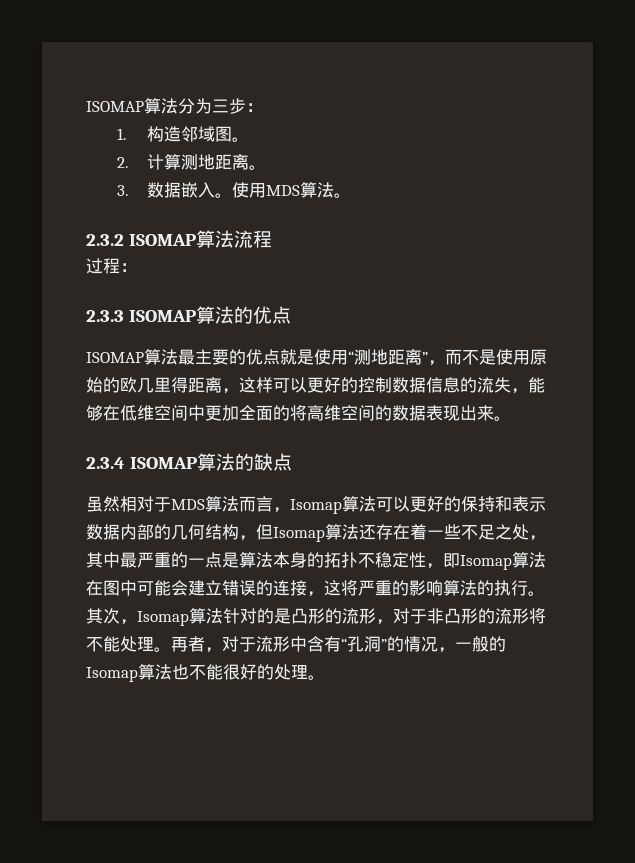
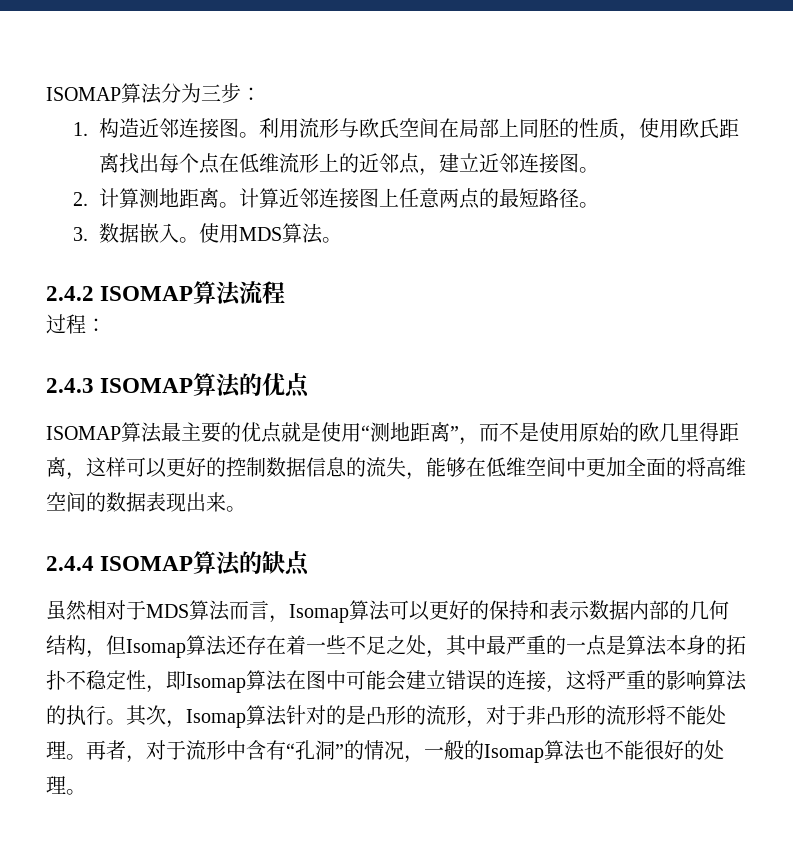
[181,126,216,142] 邻域 -> [139,118,740,141] [99,153,560,176] 近邻连接图。利用流形与欧氏空间在局部上同胚的性质，使用欧氏距离找出每个点在低维流形上的近邻点，建立近邻连接
(267, 167) none -> [239,188,600,209] 计算近邻连接图上任意两点的最短路径。
[86,234,124,246] 2.3.2 -> [46,286,94,301] 2.4.2
[86,310,124,322] 2.3.3 -> [46,378,94,393] 2.4.3
[86,457,125,469] 2.3.4 -> [46,556,94,571] 2.4.4

